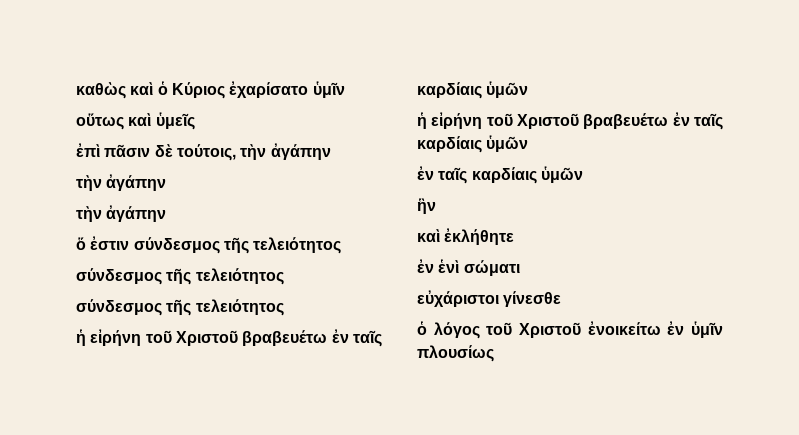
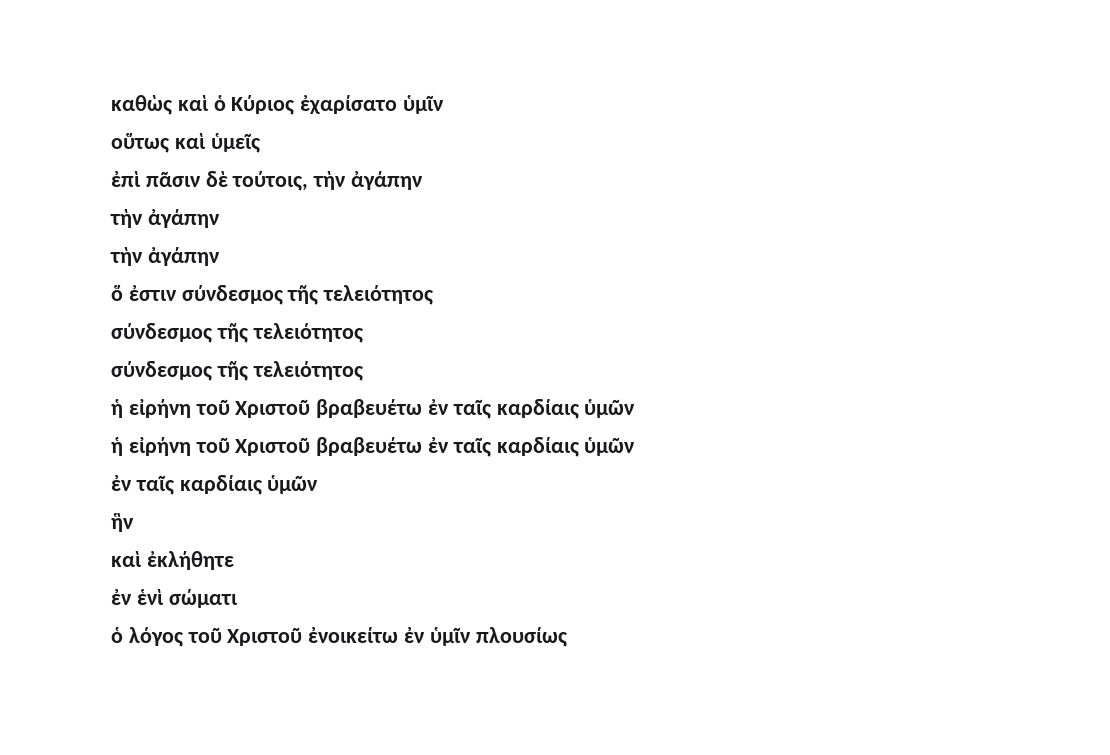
[417,290,562,307] // εὐχάριστοι γίνεσθε -> (238, 598) none

